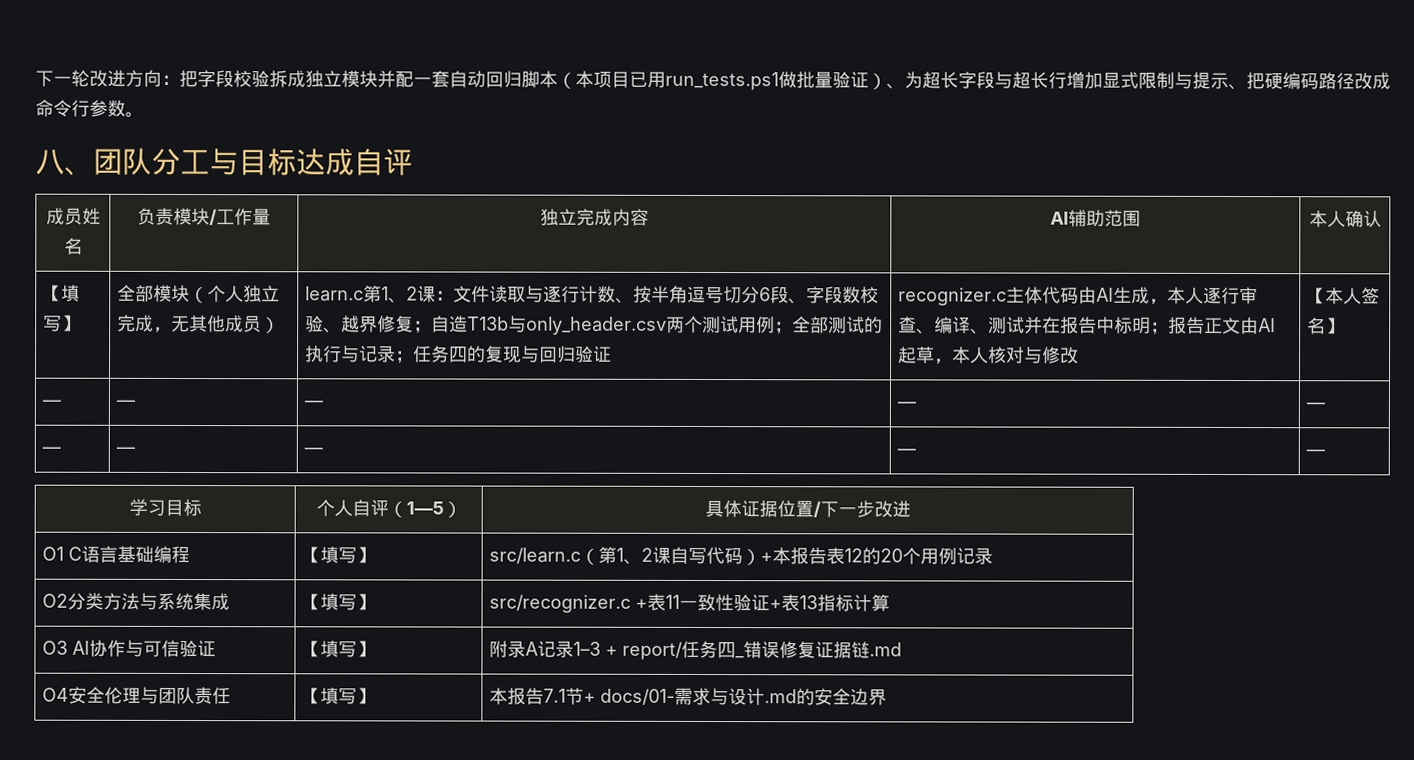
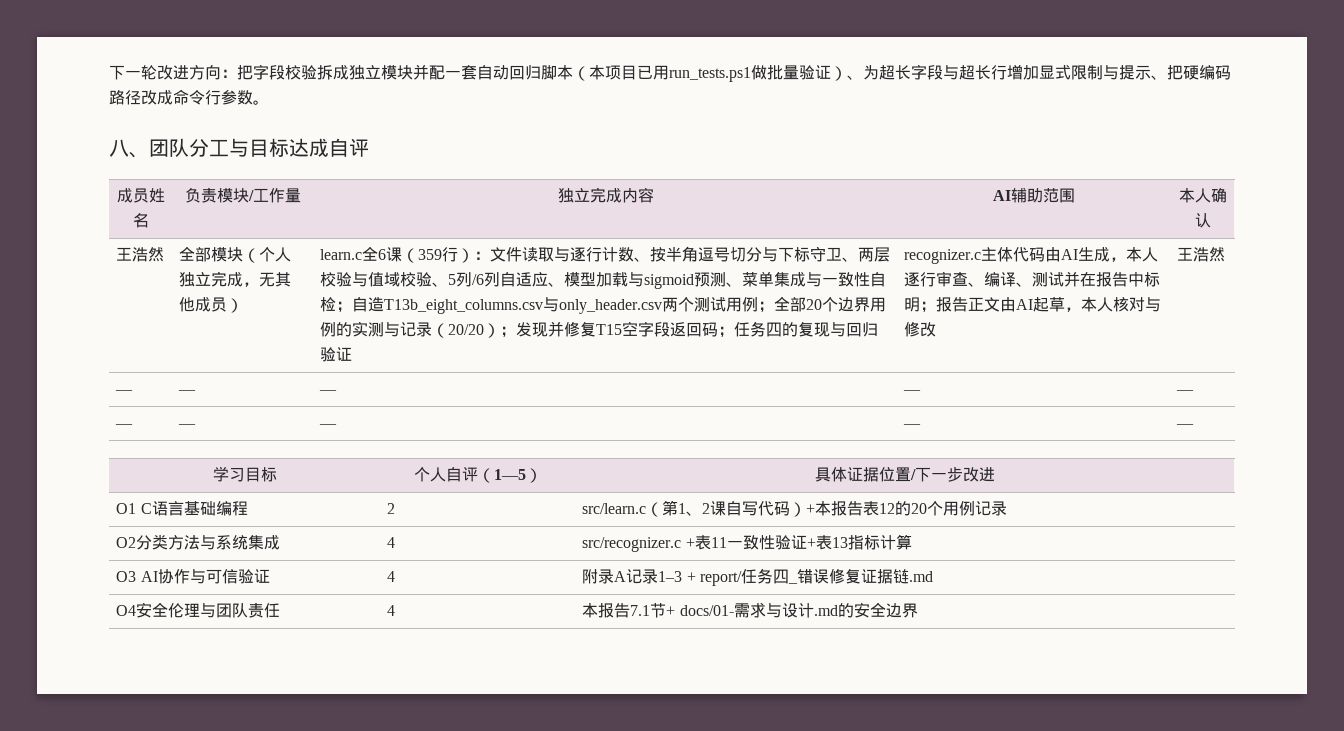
[42,284,80,302] [42,314,80,332] 【填写】 -> [116,247,165,262] 王浩然
[362,285,436,304] 第1、2课 -> [362,246,475,263] 全6课（359行）
[758,286,879,305] [304,315,509,334] 6段、字段数校验、越界修复；自造T13b -> [762,246,891,262] [320,271,887,289] [320,297,544,314] 与下标守卫、两层校验与值域校验、5列/6列自适应、模型加载与sigmoid预测、菜单集成与一致性自检；自造T13b_eight_columns.csv
[827,316,883,334] [304,345,396,363] 测试的执行与记录 -> [806,297,887,312] [320,321,719,338] 20个边界用例的实测与记录（20/20）；发现并修复T15空字段返回码
[1306,287,1380,305] [1306,317,1344,335] 【本人签名】 -> [1177,247,1226,262] 王浩然
[301,546,375,564] 【填写】 -> [387,503,396,514] 2
[301,593,375,611] 【填写】 -> [387,537,396,548] 4
[301,640,375,658] 【填写】 -> [387,571,396,582] 4
[301,687,375,705] 【填写】 -> [387,605,396,616] 4

